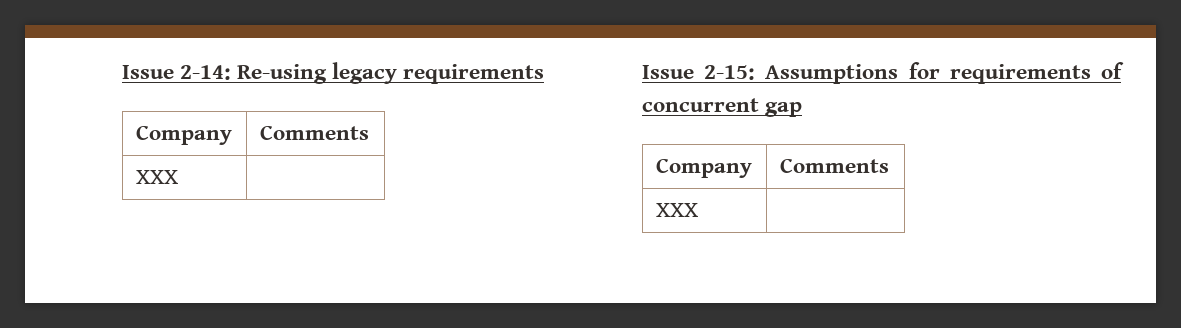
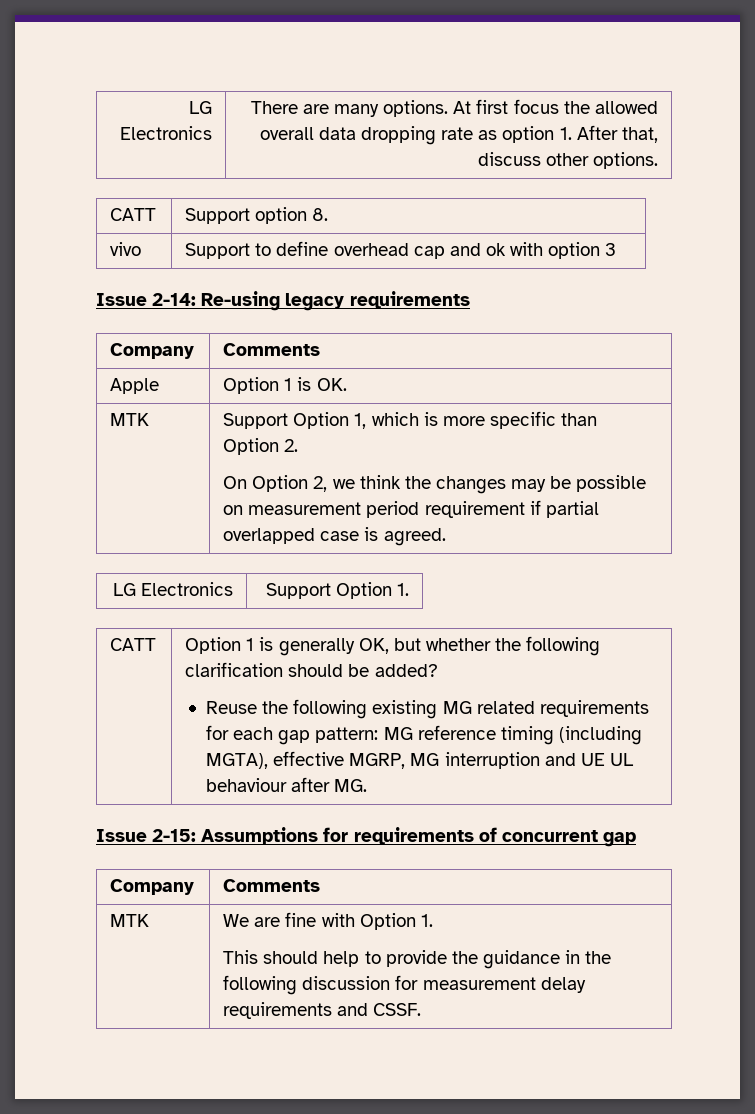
(122, 72) none -> [188,101,212,114] [119,126,212,140] [250,99,658,117] [259,125,658,145] [477,152,658,169] [110,208,157,221] [185,207,329,224] [110,242,142,256] [185,241,617,259] LG Electronics | There are many options. At first focus the allowed overall data dropping rate as option 1. After that, discuss other options. // CATT | Support option 8. // vivo | Support to define overhead cap and ok with option 3 //
[135,170,178,184] XXX | -> [110,378,160,394] [223,377,347,394] [110,413,150,426] [223,411,598,429] [223,438,299,455] [223,475,647,494] [223,500,599,518] [223,527,446,546] [112,582,233,596] [265,582,409,599] [110,638,157,651] [185,636,601,656] [185,662,438,677] [206,699,649,719] [206,725,642,745] [206,751,634,769] [206,777,368,792] Apple | Option 1 is OK. // MTK | Support Option 1, which is more specific than Option 2. // On Option 2, we think the changes may be possible on measurement period requirement if partial overlapped case is agreed. // LG Electronics | Support Option 1. // CATT | Option 1 is generally OK, but whether the following clarification should be added? // Reuse the following existing MG related requirements for each gap pattern: MG reference timing (including MGTA), effective MGRP, MG interruption and UE UL behaviour after MG.
[655,203,698,217] XXX | -> [110,914,150,927] [223,912,433,930] [223,950,612,969] [223,975,586,995] [223,1002,422,1019] MTK | We are fine with Option 1. // This should help to provide the guidance in the following discussion for measurement delay requirements and CSSF.

